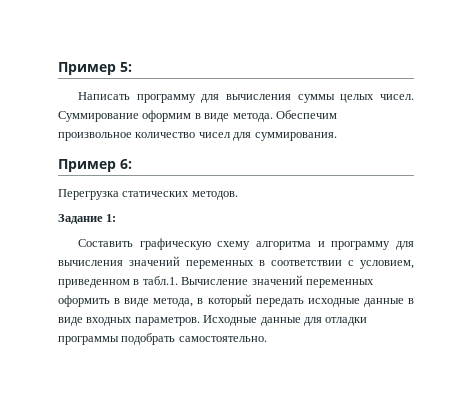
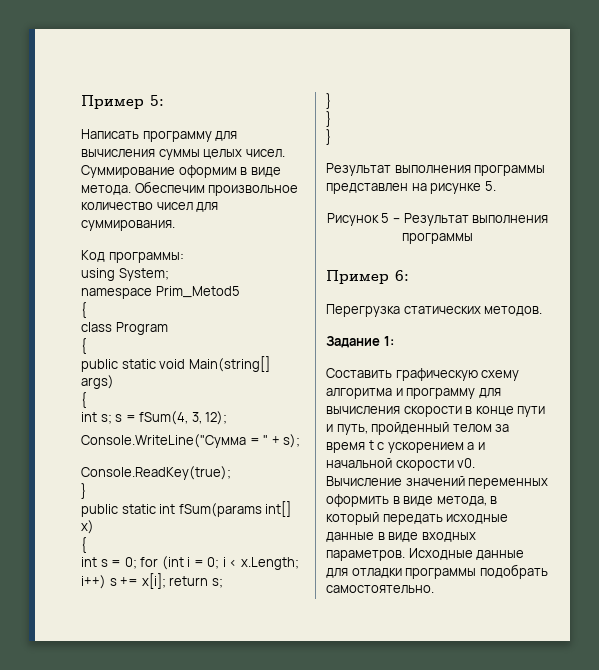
(337, 136) none -> [81,250,184,263] [81,268,169,281] [81,286,240,299] [81,302,86,318] [81,322,168,335] [81,338,86,354] [81,356,270,372] [81,375,114,389] [81,392,86,408] [81,411,228,425] [81,434,301,448] [81,466,231,480] [81,483,86,499] [81,501,292,517] [81,520,94,534] [81,537,86,553] [81,556,299,570] [81,573,223,589] [326,93,331,109] [326,111,331,127] [326,129,331,145] [326,163,546,176] [326,181,496,194] [326,213,549,226] [402,233,473,244] // Код программы: // using System; // namespace Prim_Metod5 // { // class Program // { // public static void Main(string[] args) // { // int s; s = fSum(4, 3, 12); // Console.WriteLine("Сумма = " + s); // Console.ReadKey(true); // } // public static int fSum(params int[] x) // { // int s = 0; for (int i = 0; i < x.Length; i++) s += x[i]; return s; // } // } // } // Результат выполнения программы представлен на рисунке 5. // Рисунок 5 – Результат выполнения программы
[129,256,414,269] [58,276,178,288] значений переменных в соответствии с условием, приведенном в табл.1. -> [403,406,546,417] [326,422,510,435] [326,440,485,453] [326,458,476,471] скорости в конце пути и путь, пройденный телом за время t с ускорением a и начальной скорости v0.

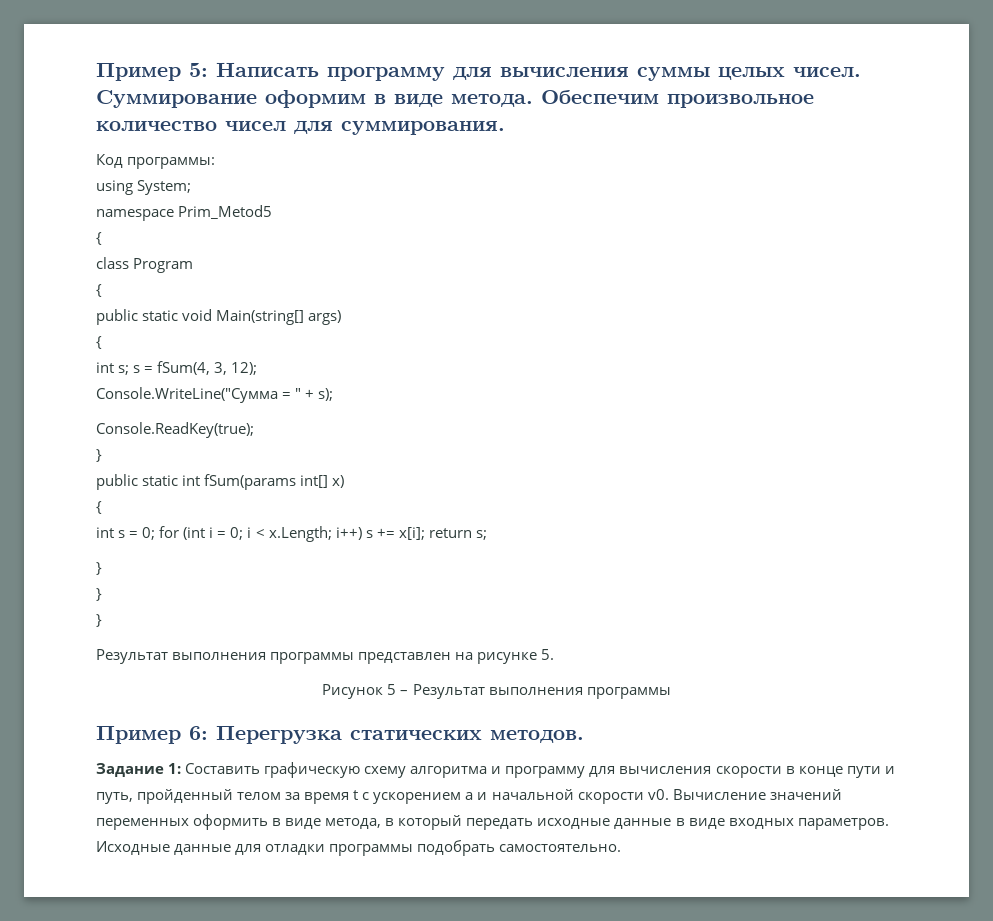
(164, 100) // -> (208, 70) none
(409, 275) // -> (208, 733) none
(394, 341) // -> (182, 768) none

